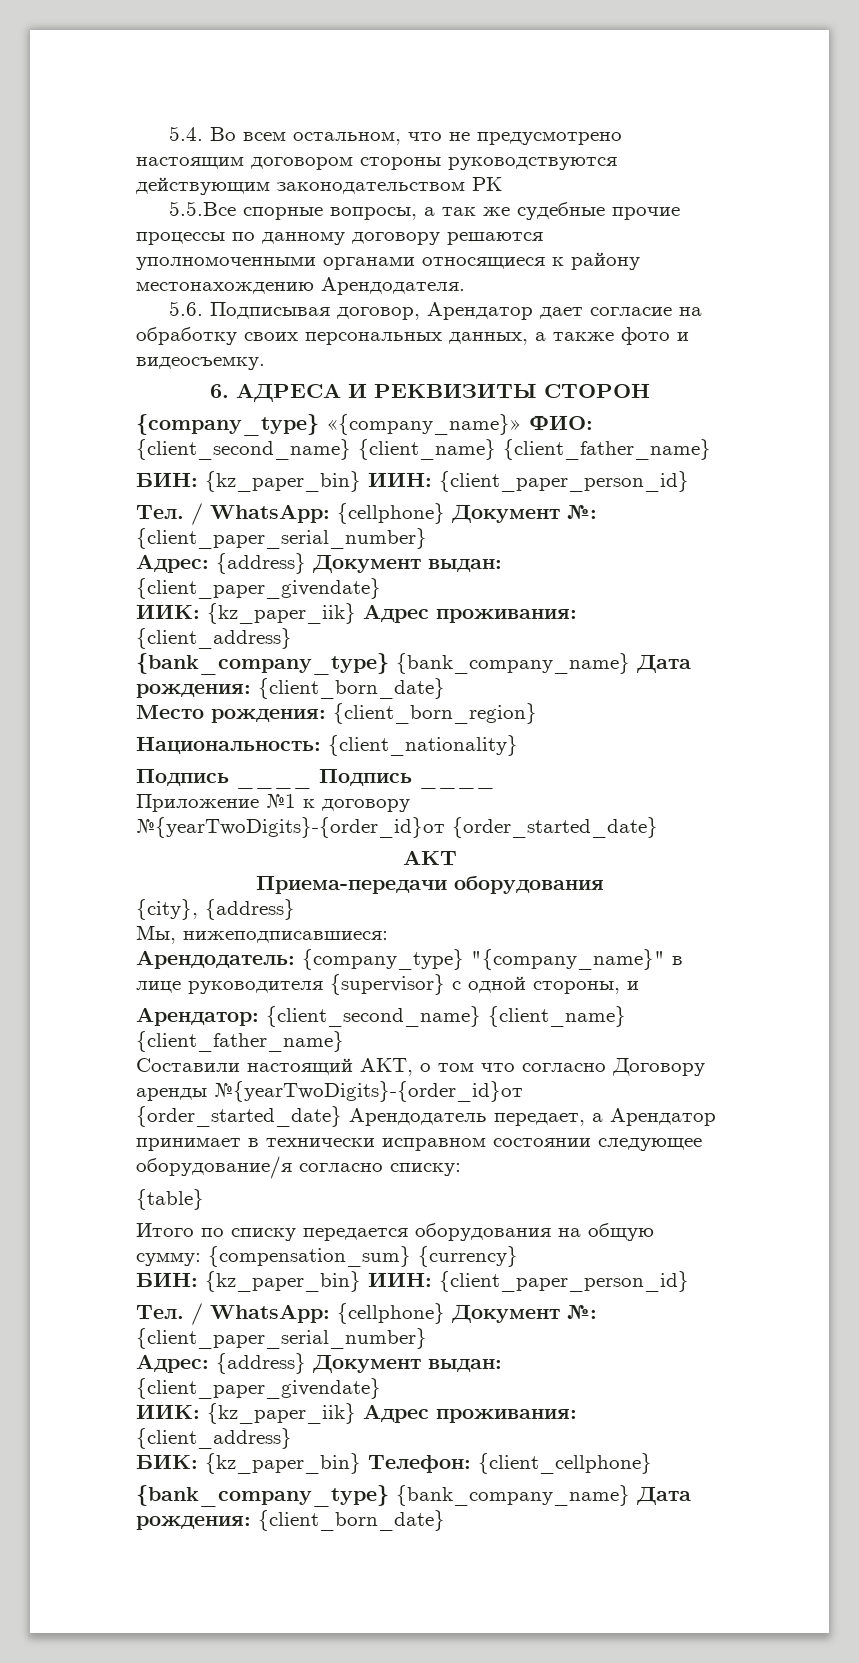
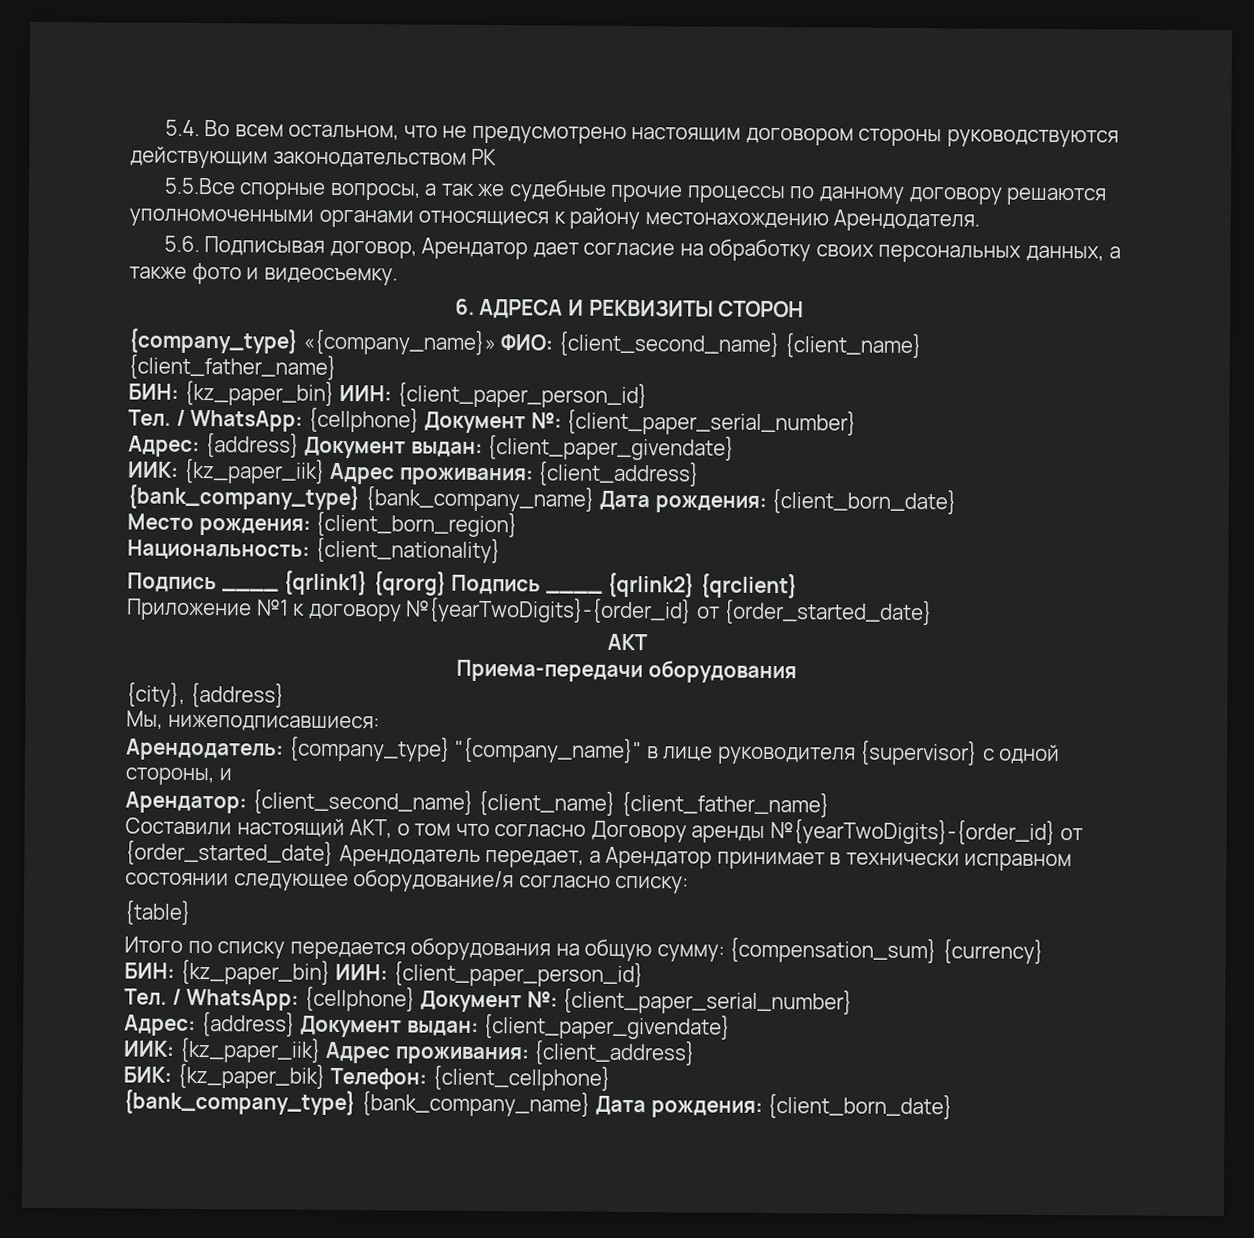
[319,769,495,789] Подпись ____ -> [283,570,798,599] {qrlink1} {qrorg} Подпись ____ {qrlink2} {qrclient}
[136,817,445,838] №{yearTwoDigits}-{order_id}от -> [405,597,720,624] №{yearTwoDigits}-{order_id} от
[214,1081,523,1102] №{yearTwoDigits}-{order_id}от -> [769,819,1084,845] №{yearTwoDigits}-{order_id} от
[205,1453,361,1474] {kz_paper_bin} -> [176,1063,326,1089] {kz_paper_bik}

